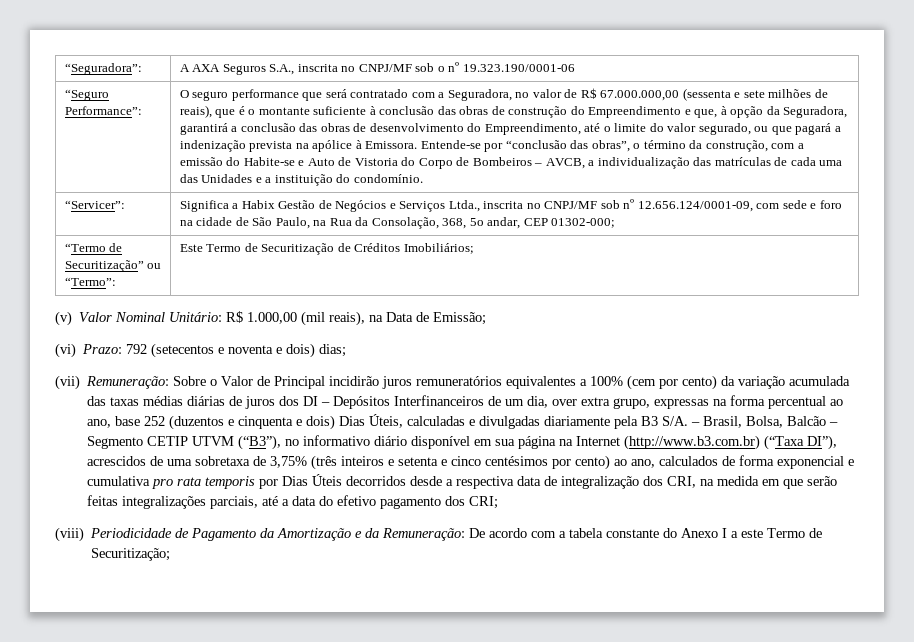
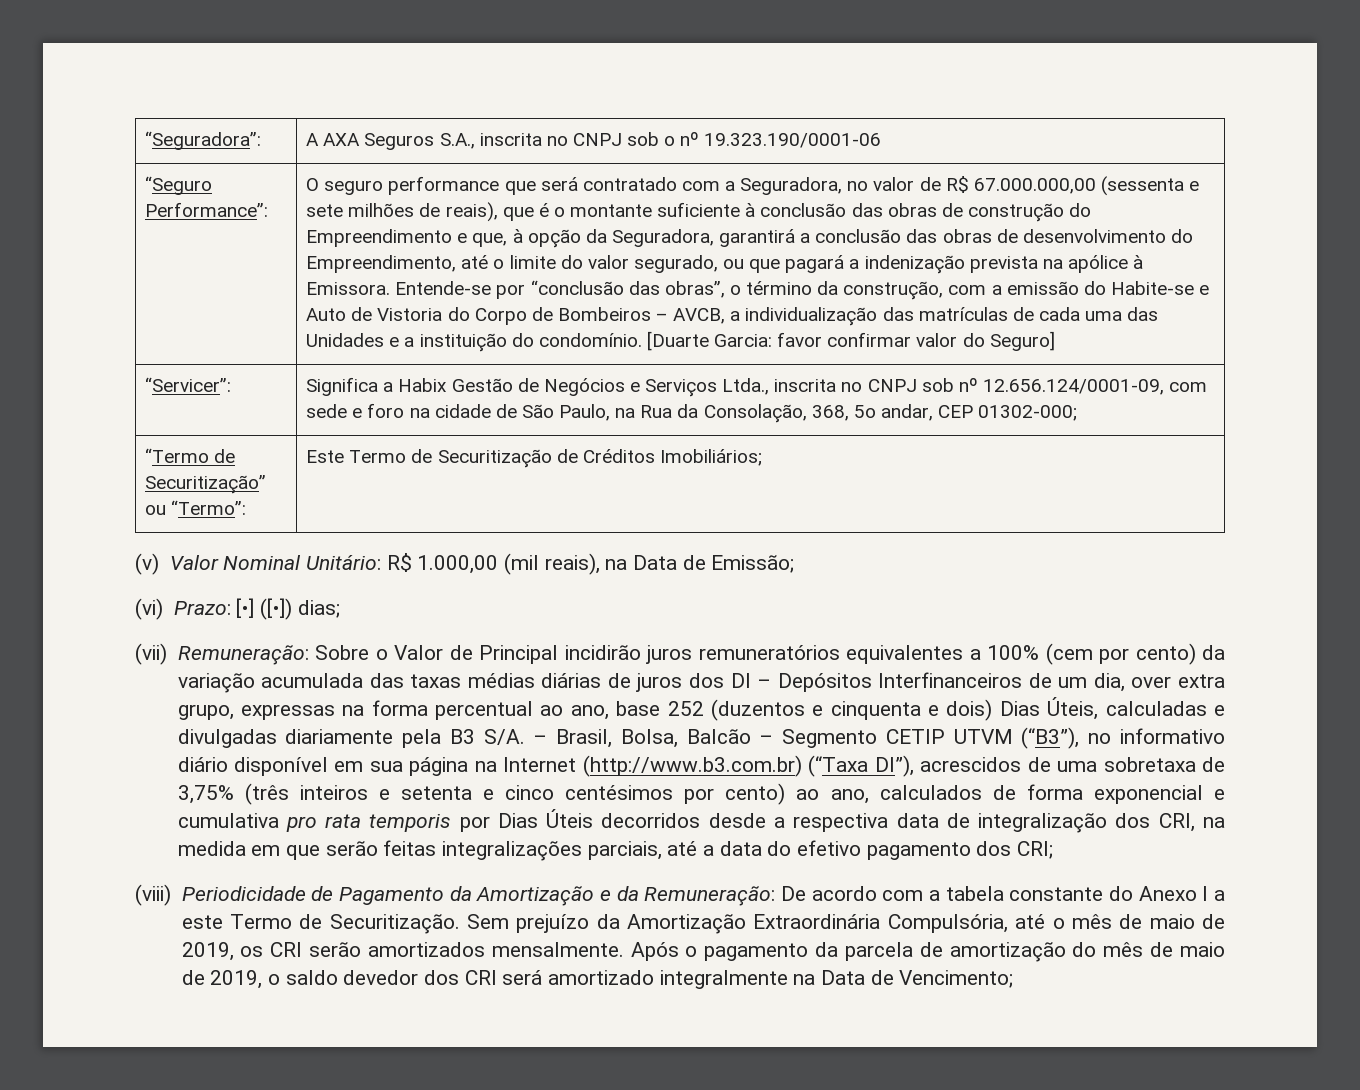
[358,64,412,72] CNPJ/MF -> [572,133,622,146] CNPJ
(423, 178) none -> [646,331,1055,351] [Duarte Garcia: favor confirmar valor do Seguro]
[544,201,598,209] CNPJ/MF -> [867,379,917,392] CNPJ
[126,343,316,358] 792 (setecentos e noventa e dois) -> [236,598,292,620] [•] ([•])
[91,548,171,561] Securitização; -> [329,914,1225,934] [181,942,1225,962] [181,970,1014,989] Securitização. Sem prejuízo da Amortização Extraordinária Compulsória, até o mês de maio de 2019, os CRI serão amortizados mensalmente. Após o pagamento da parcela de amortização do mês de maio de 2019, o saldo devedor dos CRI será amortizado integralmente na Data de Vencimento;

